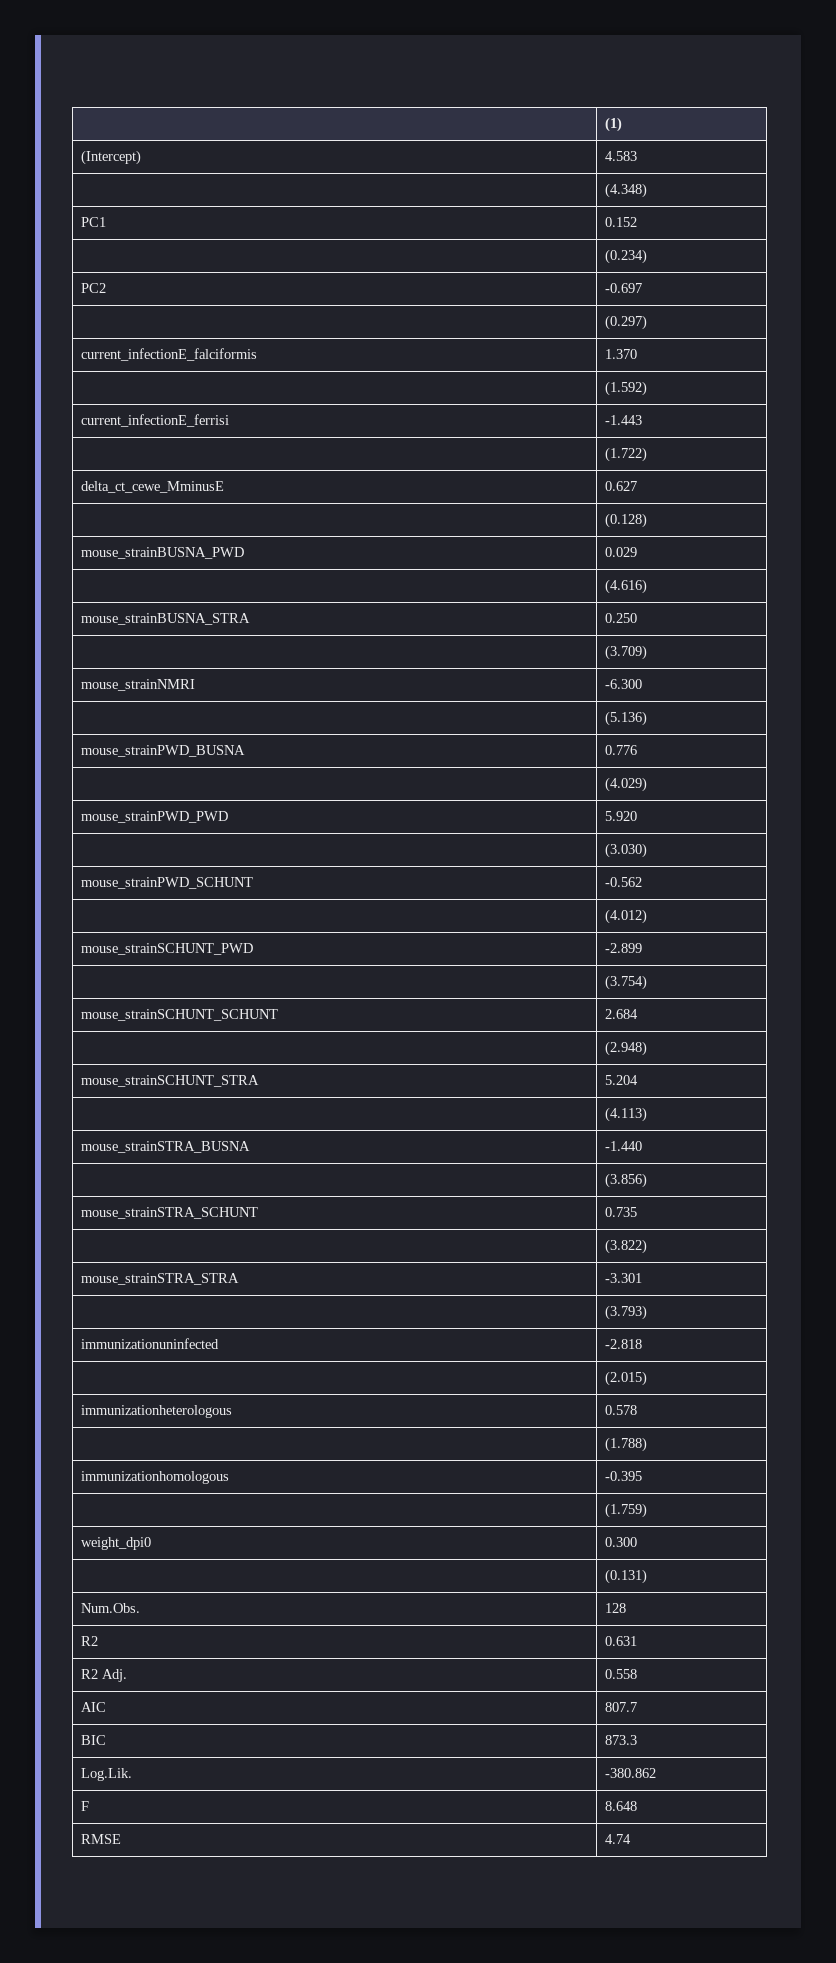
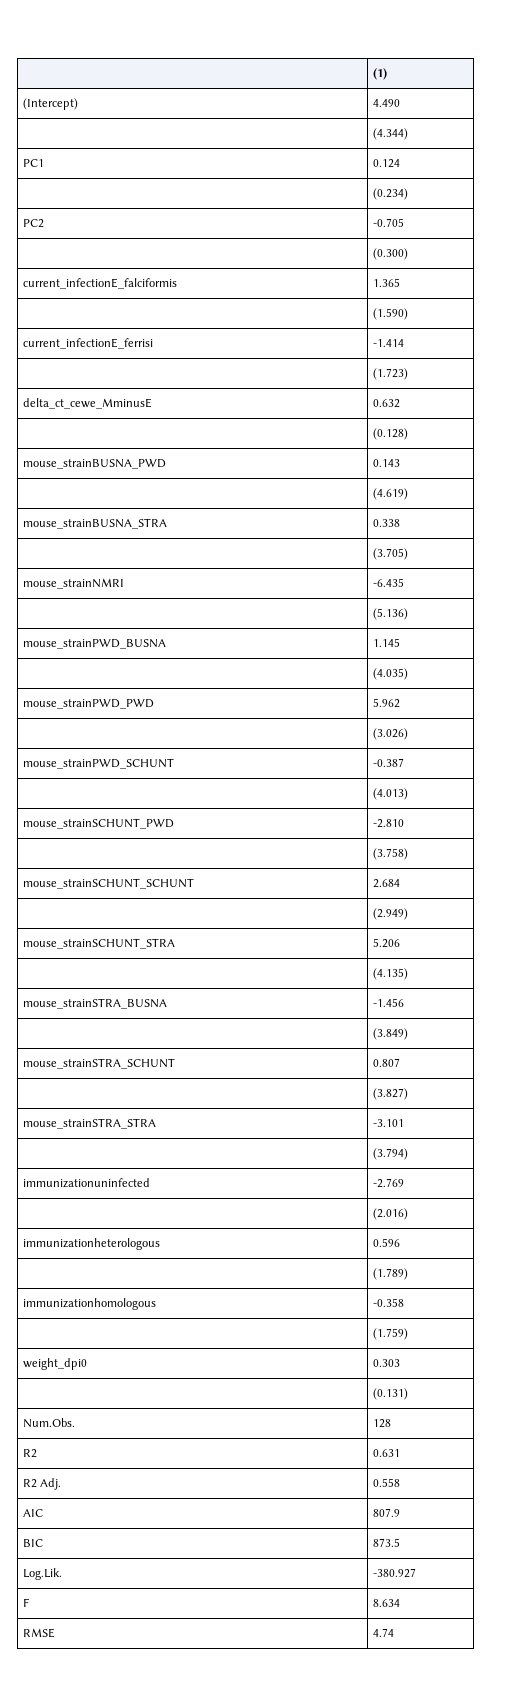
[604,151,637,161] [604,183,647,198] 4.583 // | (4.348) -> [372,99,400,107] [372,128,408,140] 4.490 // | (4.344)
[604,217,637,227] 0.152 -> [372,159,400,168] 0.124
[604,283,642,293] [604,315,647,330] -0.697 // | (0.297) -> [372,218,404,227] [372,248,408,260] -0.705 // | (0.300)
[604,349,637,359] [604,381,647,396] 1.370 // | (1.592) -> [372,278,400,287] [372,308,408,320] 1.365 // | (1.590)
[604,415,642,425] [604,447,647,462] -1.443 // | (1.722) -> [372,339,404,347] [372,368,408,380] -1.414 // | (1.723)
[604,481,637,491] 0.627 -> [372,399,400,408] 0.632
[604,547,637,557] [604,579,647,594] 0.029 // | (4.616) -> [372,459,400,467] [372,488,408,500] 0.143 // | (4.619)
[604,613,637,623] [604,645,647,660] 0.250 // | (3.709) -> [372,519,400,527] [372,548,408,560] 0.338 // | (3.705)
[604,679,642,689] -6.300 -> [372,578,404,587] -6.435
[604,745,637,755] [604,777,647,792] 0.776 // | (4.029) -> [372,638,400,647] [372,668,408,680] 1.145 // | (4.035)
[604,811,637,821] [604,843,647,858] 5.920 // | (3.030) -> [372,698,400,708] [372,728,408,740] 5.962 // | (3.026)
[604,877,642,887] [604,909,647,924] -0.562 // | (4.012) -> [372,758,404,767] [372,788,408,800] -0.387 // | (4.013)
[604,943,642,953] [604,975,647,990] -2.899 // | (3.754) -> [372,819,404,828] [372,848,408,860] -2.810 // | (3.758)
[604,1041,647,1056] (2.948) -> [372,908,408,920] (2.949)
[604,1075,638,1085] [604,1107,647,1122] 5.204 // | (4.113) -> [372,938,400,948] [372,968,408,980] 5.206 // | (4.135)
[604,1141,642,1151] [604,1173,647,1188] -1.440 // | (3.856) -> [372,998,404,1007] [372,1028,408,1040] -1.456 // | (3.849)
[604,1207,637,1217] [604,1239,647,1254] 0.735 // | (3.822) -> [372,1058,400,1067] [372,1088,408,1100] 0.807 // | (3.827)
[604,1273,642,1283] [604,1305,647,1320] -3.301 // | (3.793) -> [372,1119,404,1127] [372,1148,408,1160] -3.101 // | (3.794)
[604,1339,642,1349] [604,1371,647,1386] -2.818 // | (2.015) -> [372,1178,404,1188] [372,1208,408,1220] -2.769 // | (2.016)
[604,1405,637,1415] [604,1437,647,1452] 0.578 // | (1.788) -> [372,1238,400,1247] [372,1268,408,1280] 0.596 // | (1.789)
[604,1471,642,1481] -0.395 -> [372,1298,404,1307] -0.358
[604,1537,637,1547] 0.300 -> [372,1359,400,1367] 0.303
[604,1702,637,1712] 807.7 -> [372,1508,400,1517] 807.9
[604,1735,637,1745] 873.3 -> [372,1538,400,1547] 873.5
[604,1768,656,1778] -380.862 -> [372,1568,416,1578] -380.927
[604,1801,637,1811] 8.648 -> [372,1599,400,1607] 8.634

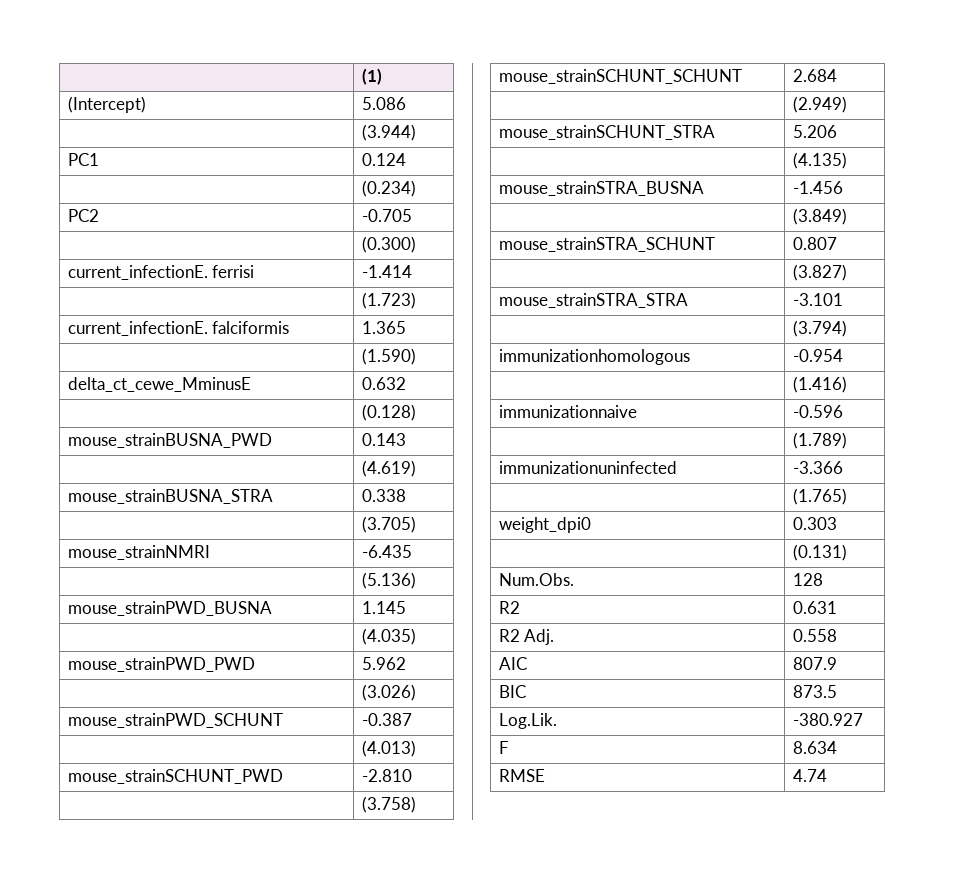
[372,99,400,107] [372,128,408,140] 4.490 // | (4.344) -> [361,97,406,110] [361,124,416,141] 5.086 // | (3.944)
[22,278,177,289] current_infectionE_falciformis -> [67,265,255,280] [361,265,412,278] [361,292,416,309] [67,321,290,336] current_infectionE. ferrisi | -1.414 // | (1.723) // current_infectionE. falciformis
[22,338,153,349] [372,339,404,347] [372,368,408,380] // current_infectionE_ferrisi | -1.414 // | (1.723) -> (416, 356) none
[22,1178,150,1188] [372,1178,404,1188] [372,1208,408,1220] [22,1238,160,1250] [372,1238,400,1247] [372,1268,408,1280] [22,1298,156,1310] [372,1298,404,1307] [372,1328,408,1340] immunizationuninfected | -2.769 // | (2.016) // immunizationheterologous | 0.596 // | (1.789) // immunizationhomologous | -0.358 // | (1.759) -> [498,349,690,365] [792,349,843,362] [792,376,847,393] [498,405,637,418] [792,405,843,418] [792,432,847,449] [498,461,677,474] [792,461,843,474] [792,488,847,505] immunizationhomologous | -0.954 // | (1.416) // immunizationnaive | -0.596 // | (1.789) // immunizationuninfected | -3.366 // | (1.765)

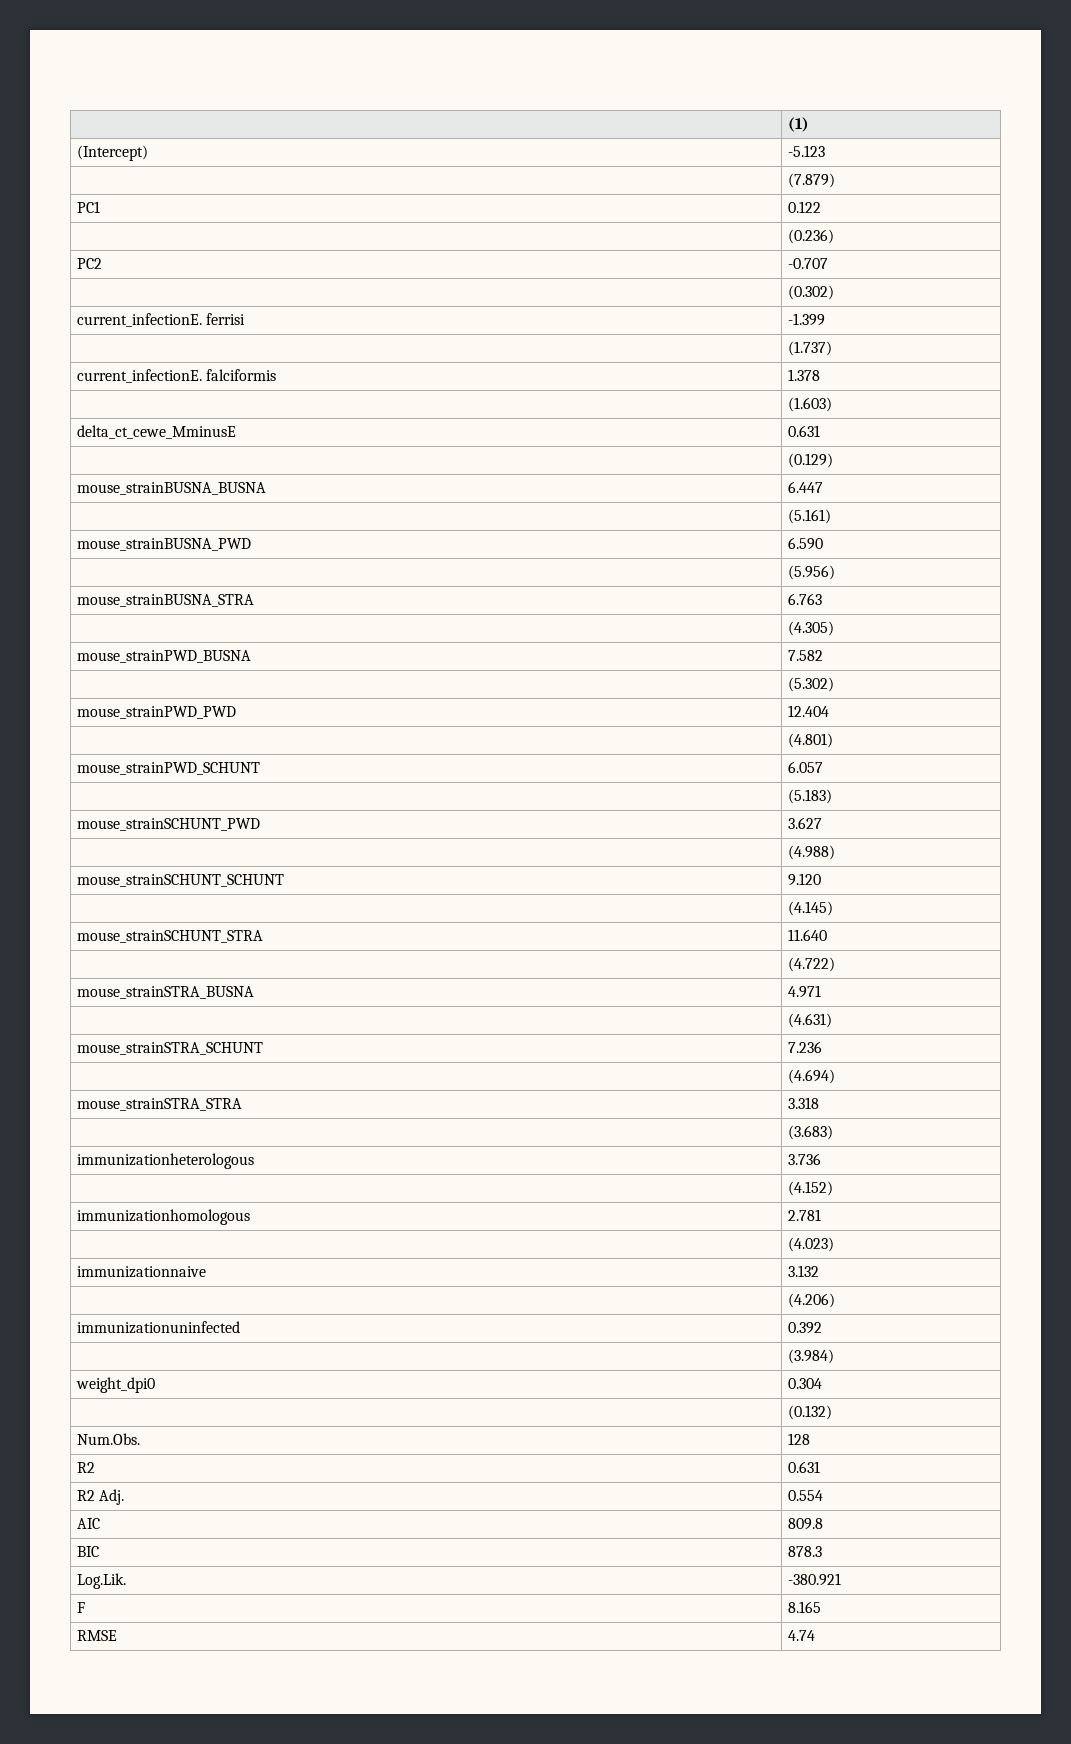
[361,97,406,110] [361,124,416,141] 5.086 // | (3.944) -> [788,145,826,157] [788,173,836,188] -5.123 // | (7.879)
[361,153,406,166] [361,180,416,197] 0.124 // | (0.234) -> [788,201,822,213] [788,229,835,244] 0.122 // | (0.236)
[361,209,412,222] [361,236,416,253] -0.705 // | (0.300) -> [788,258,829,269] [788,285,835,300] -0.707 // | (0.302)
[361,265,412,278] [361,292,416,309] -1.414 // | (1.723) -> [788,313,826,326] [788,341,833,356] -1.399 // | (1.737)
[361,321,406,334] [361,348,416,365] 1.365 // | (1.590) -> [788,369,821,381] [788,397,833,412] 1.378 // | (1.603)
[361,377,406,390] [361,404,416,421] 0.632 // | (0.128) -> [788,425,821,437] [788,453,834,468] [77,482,267,495] [788,481,824,493] [788,509,832,524] 0.631 // | (0.129) // mouse_strainBUSNA_BUSNA | 6.447 // | (5.161)
[361,433,406,446] [361,460,416,477] 0.143 // | (4.619) -> [788,537,824,550] [788,565,836,580] 6.590 // | (5.956)
[361,489,406,502] [361,516,416,533] [67,545,210,560] [361,545,412,558] [361,572,416,589] 0.338 // | (3.705) // mouse_strainNMRI | -6.435 // | (5.136) -> [788,593,823,605] [788,621,835,636] 6.763 // | (4.305)
[361,601,406,614] [361,628,416,645] 1.145 // | (4.035) -> [788,650,824,661] [788,677,835,692] 7.582 // | (5.302)
[361,657,406,670] [361,684,416,701] 5.962 // | (3.026) -> [788,705,830,717] [788,733,834,748] 12.404 // | (4.801)
[361,713,412,726] [361,740,416,757] -0.387 // | (4.013) -> [788,761,824,773] [788,789,833,804] 6.057 // | (5.183)
[361,769,412,782] [361,796,416,813] -2.810 // | (3.758) -> [788,817,823,829] [788,845,836,860] 3.627 // | (4.988)
[792,69,837,82] [792,96,847,113] 2.684 // | (2.949) -> [788,873,822,886] [788,901,834,916] 9.120 // | (4.145)
[792,125,837,138] [792,152,847,169] 5.206 // | (4.135) -> [788,929,828,941] [788,957,836,972] 11.640 // | (4.722)
[792,181,843,194] [792,208,847,225] -1.456 // | (3.849) -> [788,985,822,998] [788,1013,833,1028] 4.971 // | (4.631)
[792,237,837,250] [792,264,847,281] 0.807 // | (3.827) -> [788,1041,823,1053] [788,1069,836,1084] 7.236 // | (4.694)
[792,293,843,306] [792,320,847,337] -3.101 // | (3.794) -> [788,1097,820,1109] [788,1125,834,1140] [77,1153,255,1169] [788,1153,822,1165] [788,1181,834,1196] 3.318 // | (3.683) // immunizationheterologous | 3.736 // | (4.152)
[792,349,843,362] [792,376,847,393] -0.954 // | (1.416) -> [788,1209,822,1221] [788,1237,835,1252] 2.781 // | (4.023)
[792,405,843,418] [792,432,847,449] -0.596 // | (1.789) -> [788,1265,820,1277] [788,1293,836,1308] 3.132 // | (4.206)
[792,461,843,474] [792,488,847,505] -3.366 // | (1.765) -> [788,1322,823,1334] [788,1349,835,1364] 0.392 // | (3.984)
[792,517,837,530] [792,544,847,561] 0.303 // | (0.131) -> [788,1378,823,1389] [788,1405,833,1420] 0.304 // | (0.132)
[792,629,837,642] 0.558 -> [788,1490,824,1501] 0.554
[792,657,837,670] 807.9 -> [788,1518,824,1530] 809.8
[792,685,837,698] 873.5 -> [788,1546,823,1557] 878.3
[792,713,863,726] -380.927 -> [788,1573,842,1586] -380.921
[792,741,837,754] 8.634 -> [788,1601,822,1613] 8.165

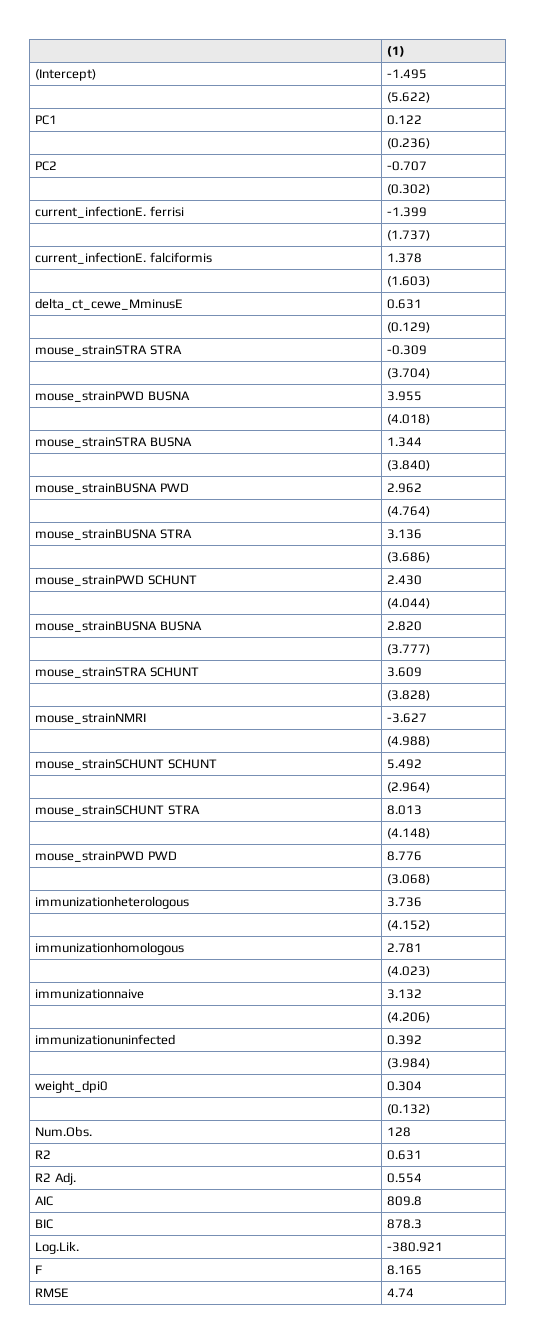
[788,145,826,157] [788,173,836,188] -5.123 // | (7.879) -> [387,69,428,79] [387,92,431,103] -1.495 // | (5.622)
[77,482,267,495] [788,481,824,493] [788,509,832,524] [77,538,252,551] [788,537,824,550] [788,565,836,580] [77,594,255,607] [788,593,823,605] [788,621,835,636] [77,650,252,663] [788,650,824,661] [788,677,835,692] [77,706,237,719] [788,705,830,717] [788,733,834,748] [77,762,261,775] [788,761,824,773] [788,789,833,804] [77,818,261,831] [788,817,823,829] [788,845,836,860] [77,874,285,887] [788,873,822,886] [788,901,834,916] [77,930,264,943] [788,929,828,941] [788,957,836,972] [77,986,255,999] [788,985,822,998] [788,1013,833,1028] [77,1042,264,1055] [788,1041,823,1053] [788,1069,836,1084] [77,1098,243,1111] [788,1097,820,1109] [788,1125,834,1140] mouse_strainBUSNA_BUSNA | 6.447 // | (5.161) // mouse_strainBUSNA_PWD | 6.590 // | (5.956) // mouse_strainBUSNA_STRA | 6.763 // | (4.305) // mouse_strainPWD_BUSNA | 7.582 // | (5.302) // mouse_strainPWD_PWD | 12.404 // | (4.801) // mouse_strainPWD_SCHUNT | 6.057 // | (5.183) // mouse_strainSCHUNT_PWD | 3.627 // | (4.988) // mouse_strainSCHUNT_SCHUNT | 9.120 // | (4.145) // mouse_strainSCHUNT_STRA | 11.640 // | (4.722) // mouse_strainSTRA_BUSNA | 4.971 // | (4.631) // mouse_strainSTRA_SCHUNT | 7.236 // | (4.694) // mouse_strainSTRA_STRA | 3.318 // | (3.683) -> [35,345,182,356] [387,345,428,355] [387,368,431,379] [35,391,190,402] [387,391,423,401] [387,414,431,425] [35,437,192,448] [387,437,423,447] [387,460,431,471] [35,483,189,494] [387,483,423,493] [387,506,431,517] [35,529,192,540] [387,529,423,539] [387,552,431,563] [35,575,197,586] [387,575,423,585] [387,598,431,609] [35,621,202,632] [387,621,423,631] [387,644,431,655] [35,667,199,678] [387,667,423,677] [387,690,431,701] [35,713,147,724] [387,713,428,723] [387,736,431,747] [35,759,217,770] [387,759,423,769] [387,782,431,793] [35,805,200,816] [387,805,423,815] [387,828,431,839] [35,851,177,862] [387,851,423,861] [387,874,431,885] mouse_strainSTRA STRA | -0.309 // | (3.704) // mouse_strainPWD BUSNA | 3.955 // | (4.018) // mouse_strainSTRA BUSNA | 1.344 // | (3.840) // mouse_strainBUSNA PWD | 2.962 // | (4.764) // mouse_strainBUSNA STRA | 3.136 // | (3.686) // mouse_strainPWD SCHUNT | 2.430 // | (4.044) // mouse_strainBUSNA BUSNA | 2.820 // | (3.777) // mouse_strainSTRA SCHUNT | 3.609 // | (3.828) // mouse_strainNMRI | -3.627 // | (4.988) // mouse_strainSCHUNT SCHUNT | 5.492 // | (2.964) // mouse_strainSCHUNT STRA | 8.013 // | (4.148) // mouse_strainPWD PWD | 8.776 // | (3.068)

